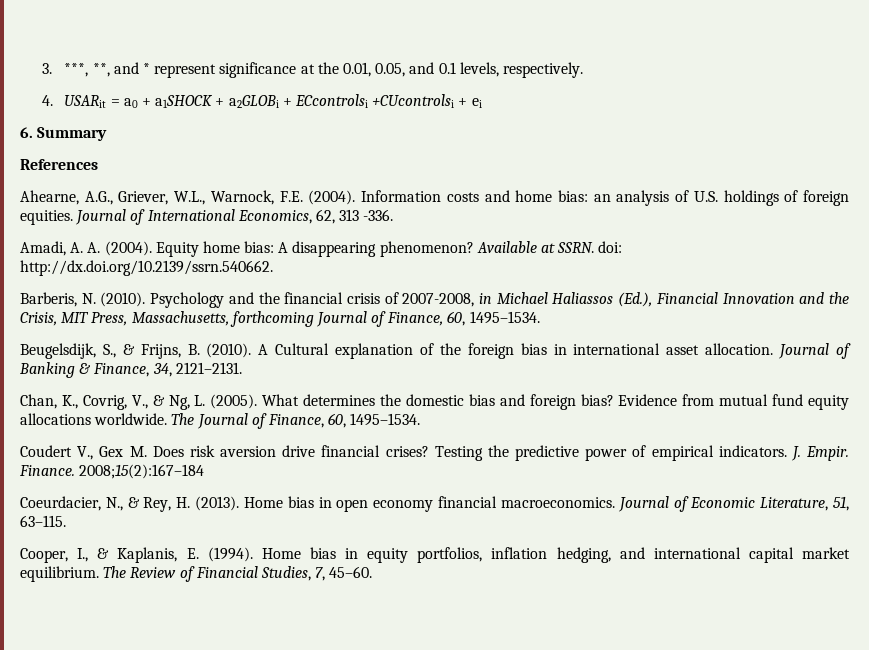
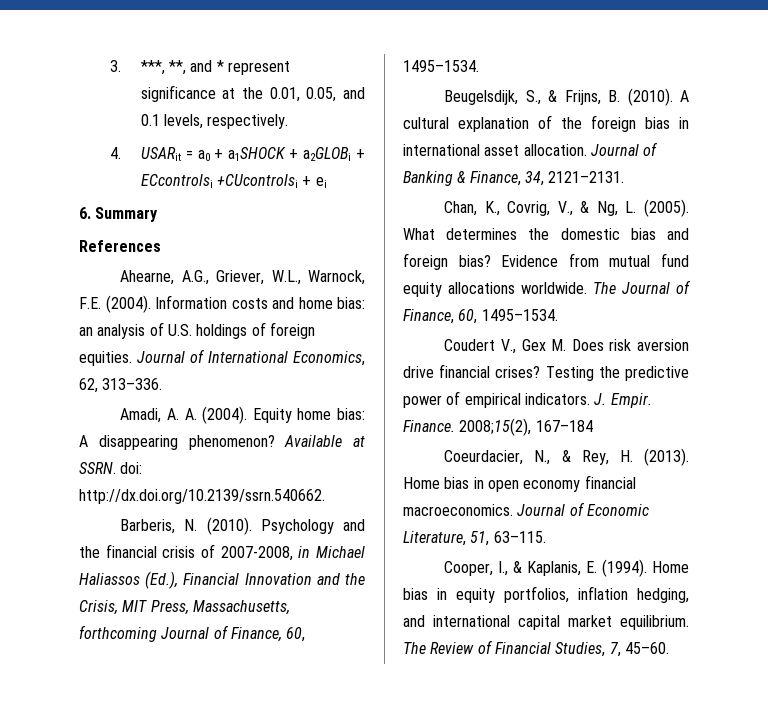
[339,209,394,221] 313 -336. -> [102,378,163,390] 313–336.
[275,343,330,355] Cultural -> [403,117,449,129] cultural
[79,464,205,479] 2008;15(2):167–184 -> [459,418,593,436] 2008;15(2), 167–184

